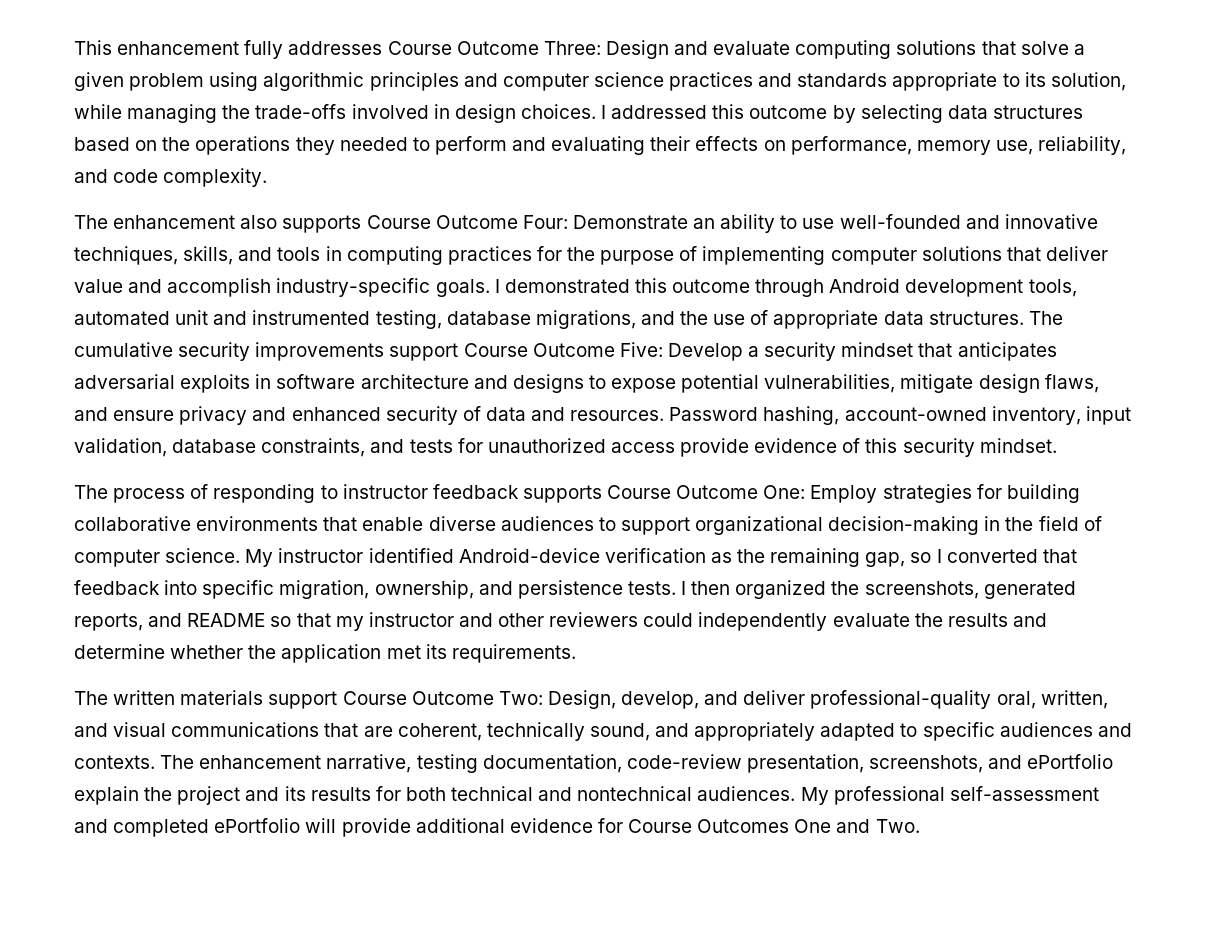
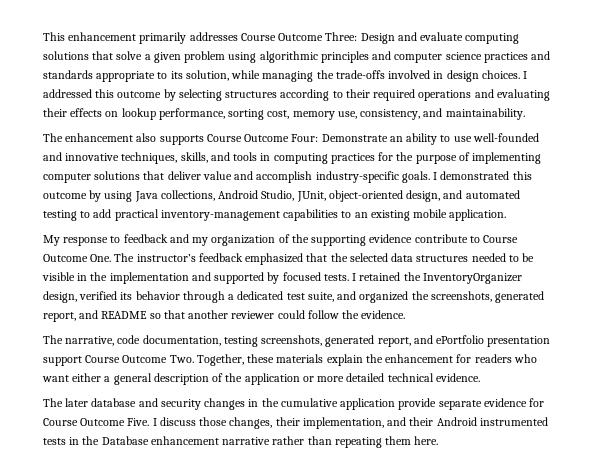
[244,40,284,59] fully -> [139,32,187,44] primarily
[947,105,1083,119] [74,136,507,155] data structures based on the operations they needed to perform -> [225,89,472,101] structures according to their required operations
[790,136,1127,155] [74,168,268,187] performance, memory use, reliability, and code complexity. -> [121,108,525,120] lookup performance, sorting cost, memory use, consistency, and maintainability.
[755,278,1077,297] [74,310,1063,329] [74,342,1057,361] [74,374,1099,393] [74,406,1131,425] [74,438,1057,457] [74,484,1080,503] [74,516,1102,535] [74,548,1077,567] [74,580,731,599] through Android development tools, automated unit and instrumented testing, database migrations, and the use of appropriate data structures. The cumulative security improvements support Course Outcome Five: Develop a security mindset that anticipates adversarial exploits in software architecture and designs to expose potential vulnerabilities, mitigate design flaws, and ensure privacy and enhanced security of data and resources. Password hashing, account-owned inventory, input validation, database constraints, and tests for unauthorized access provide evidence of this security mindset. // The process of responding to instructor feedback supports Course Outcome One: Employ strategies for building collaborative environments that enable diverse audiences to support organizational decision-making in the field of computer science. My instructor identified Android-device verification as the remaining gap, so I converted that feedback into specific migration, ownership, and persistence tests. I then -> [89,190,520,202] [43,209,507,221] [43,234,519,246] [43,253,535,265] [42,272,522,284] [43,291,357,303] by using Java collections, Android Studio, JUnit, object-oriented design, and automated testing to add practical inventory-management capabilities to an existing mobile application. // My response to feedback and my organization of the supporting evidence contribute to Course Outcome One. The instructor’s feedback emphasized that the selected data structures needed to be visible in the implementation and supported by focused tests. I retained the InventoryOrganizer design, verified its behavior through a dedicated test suite, and
[74,613,143,631] reports, -> [43,312,76,322] report,
[335,612,1047,631] [74,644,576,663] [74,690,1108,709] [74,722,1132,741] [74,754,1114,773] [74,786,1099,805] [74,818,920,837] my instructor and other reviewers could independently evaluate the results and determine whether the application met its requirements. // The written materials support Course Outcome Two: Design, develop, and deliver professional-quality oral, written, and visual communications that are coherent, technically sound, and appropriately adapted to specific audiences and contexts. The enhancement narrative, testing documentation, code-review presentation, screenshots, and ePortfolio explain the project and its results for both technical and nontechnical audiences. My professional self-assessment and completed ePortfolio will provide additional evidence for Course Outcomes One and Two. -> [188,310,406,319] [43,335,551,347] [43,354,537,366] [42,373,480,385] [43,398,545,410] [43,417,548,429] [43,436,439,448] another reviewer could follow the evidence. // The narrative, code documentation, testing screenshots, generated report, and ePortfolio presentation support Course Outcome Two. Together, these materials explain the enhancement for readers who want either a general description of the application or more detailed technical evidence. // The later database and security changes in the cumulative application provide separate evidence for Course Outcome Five. I discuss those changes, their implementation, and their Android instrumented tests in the Database enhancement narrative rather than repeating them here.

